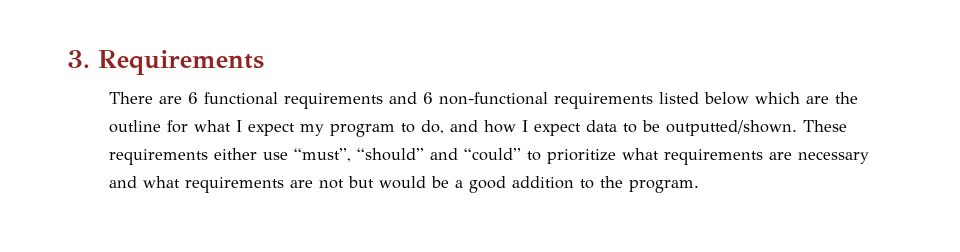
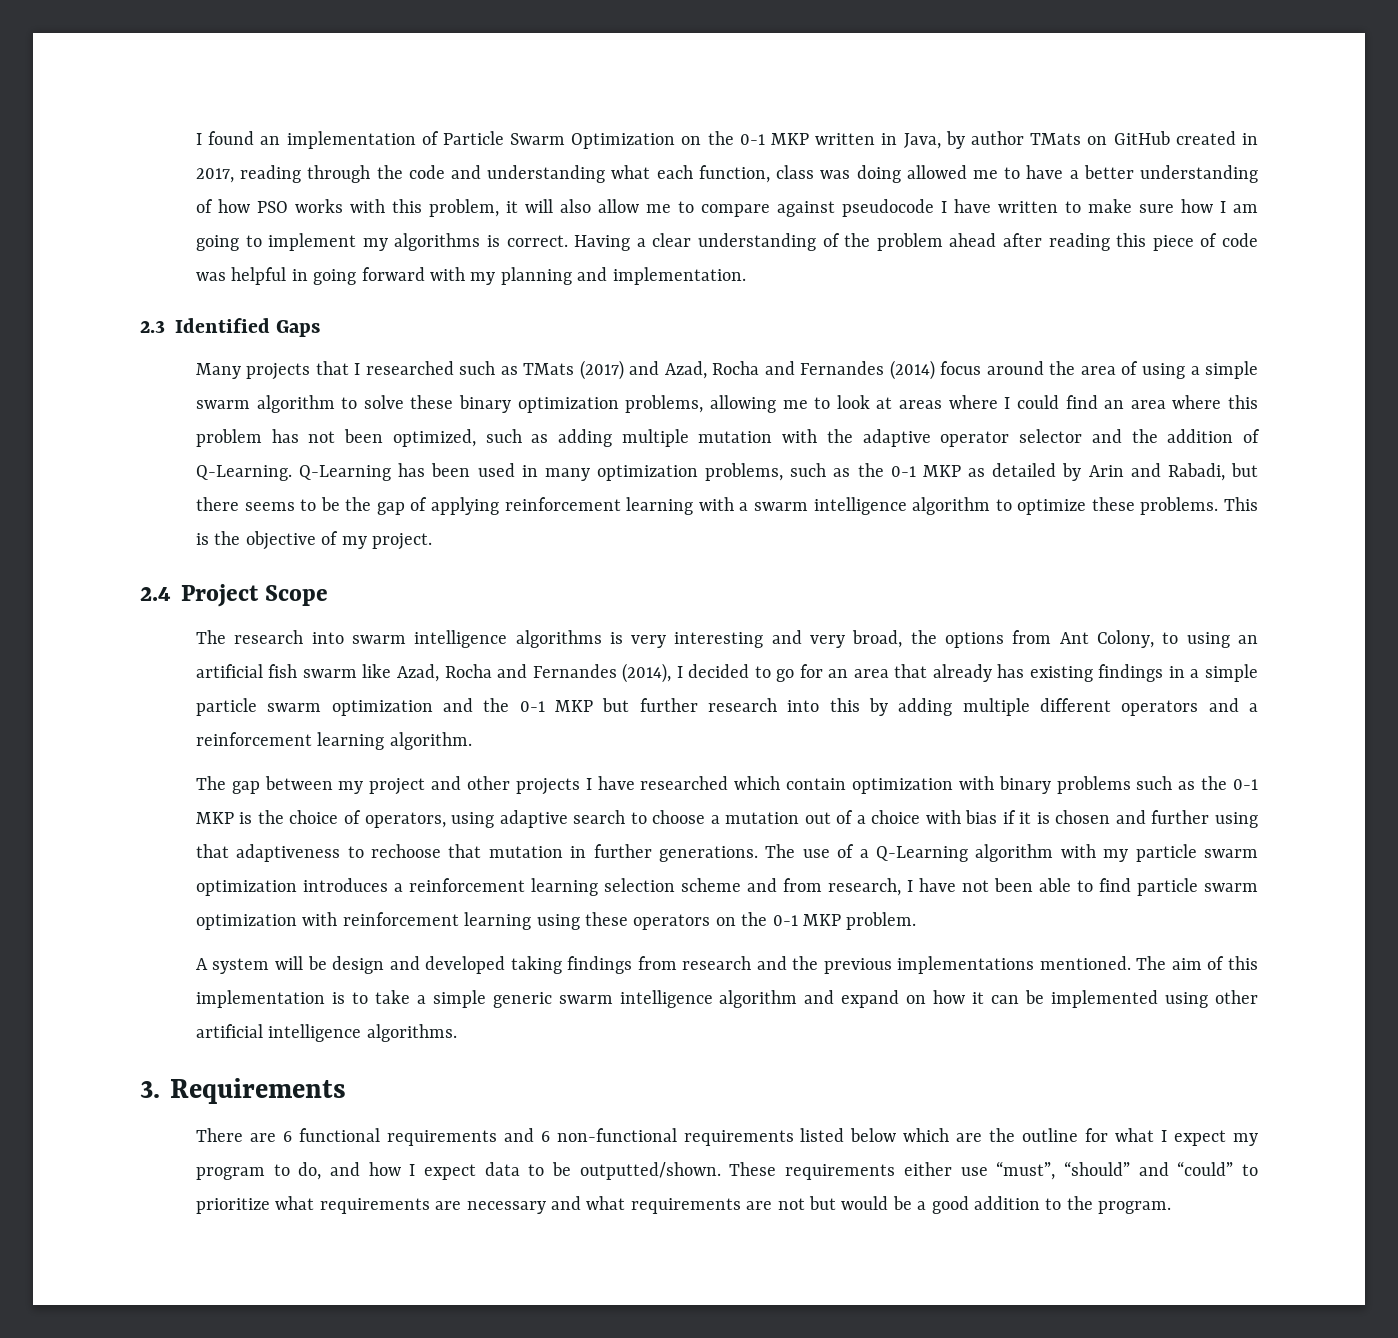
(67, 59) none -> [195,131,1258,149] [195,165,1259,183] [195,199,1258,217] [195,233,1258,251] [195,267,746,285] [140,318,321,337] [195,360,1258,380] [195,395,1258,413] [195,429,1260,447] [195,463,1258,481] [195,497,1258,515] [195,531,432,550] [140,584,329,607] [195,630,1258,648] [195,663,1258,683] [195,698,1259,716] [195,732,472,750] [195,776,1258,795] [195,810,1258,828] [195,844,1259,862] [195,878,1259,896] [195,912,917,930] [195,956,1258,974] [195,990,1258,1008] [195,1024,457,1042] I found an implementation of Particle Swarm Optimization on the 0-1 MKP written in Java, by author TMats on GitHub created in 2017, reading through the code and understanding what each function, class was doing allowed me to have a better understanding of how PSO works with this problem, it will also allow me to compare against pseudocode I have written to make sure how I am going to implement my algorithms is correct. Having a clear understanding of the problem ahead after reading this piece of code was helpful in going forward with my planning and implementation. // 2.3 Identified Gaps // Many projects that I researched such as TMats (2017) and Azad, Rocha and Fernandes (2014) focus around the area of using a simple swarm algorithm to solve these binary optimization problems, allowing me to look at areas where I could find an area where this problem has not been optimized, such as adding multiple mutation with the adaptive operator selector and the addition of Q-Learning. Q-Learning has been used in many optimization problems, such as the 0-1 MKP as detailed by Arin and Rabadi, but there seems to be the gap of applying reinforcement learning with a swarm intelligence algorithm to optimize these problems. This is the objective of my project. // 2.4 Project Scope // The research into swarm intelligence algorithms is very interesting and very broad, the options from Ant Colony, to using an artificial fish swarm like Azad, Rocha and Fernandes (2014), I decided to go for an area that already has existing findings in a simple particle swarm optimization and the 0-1 MKP but further research into this by adding multiple different operators and a reinforcement learning algorithm. // The gap between my project and other projects I have researched which contain optimization with binary problems such as the 0-1 MKP is the choice of operators, using adaptive search to choose a mutation out of a choice with bias if it is chosen and further using that adaptiveness to rechoose that mutation in further generations. The use of a Q-Learning algorithm with my particle swarm optimization introduces a reinforcement learning selection scheme and from research, I have not been able to find particle swarm optimization with reinforcement learning using these operators on the 0-1 MKP problem. // A system will be design and developed taking findings from research and the previous implementations mentioned. The aim of this implementation is to take a simple generic swarm intelligence algorithm and expand on how it can be implemented using other artificial intelligence algorithms. //

